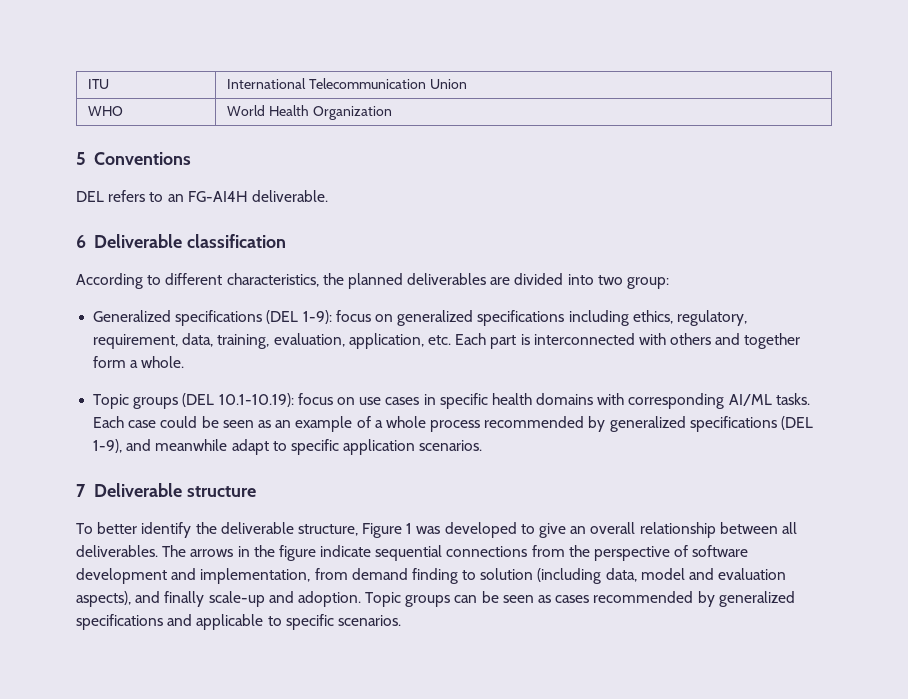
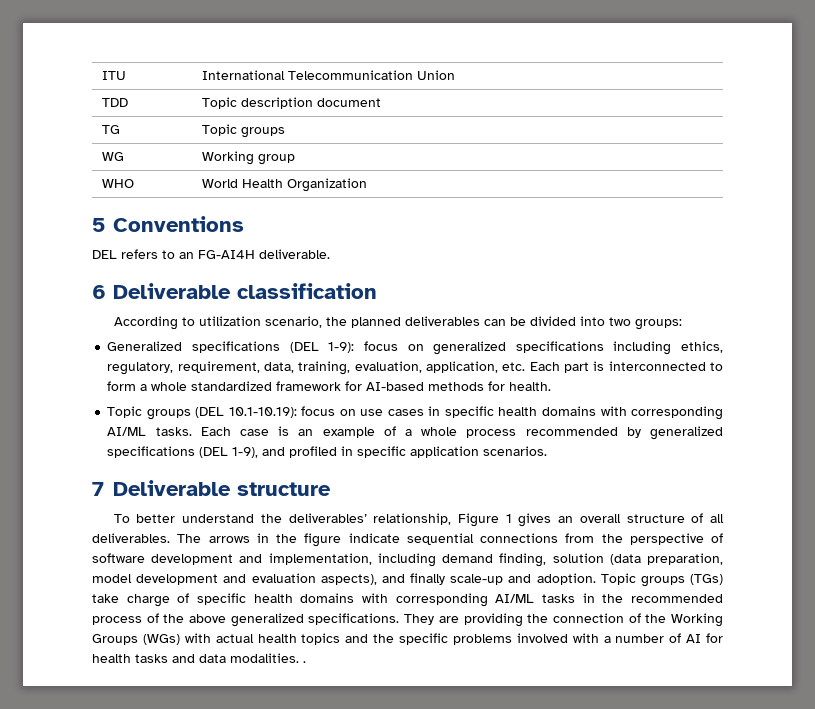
(467, 84) none -> [101,98,128,107] [201,97,381,109] [101,125,120,134] [201,124,285,138] [101,152,124,161] [201,151,295,165] // TDD | Topic description document // TG | Topic groups // WG | Working group
[165,273,319,287] different characteristics, -> [198,316,322,328] utilization scenario,
[490,277,511,285] are -> [483,317,526,326] can be
[627,277,670,289] group: -> [634,319,682,330] groups:
[638,333,801,349] [93,356,185,368] with others and together form a whole. -> [710,362,723,371] [107,381,552,391] to form a whole standardized framework for AI-based methods for health.
[160,416,271,428] could be seen as -> [278,426,290,436] is
[155,439,287,455] meanwhile adapt to -> [289,446,354,458] profiled in
[141,522,778,538] identify the deliverable structure, Figure 1 was developed to give an overall relationship between -> [182,513,704,527] understand the deliverables’ relationship, Figure 1 gives an overall structure of
[314,568,685,584] from demand finding to solution (including data, model -> [377,553,723,567] [92,574,219,585] including demand finding, solution (data preparation, model development
[454,591,795,607] [76,614,401,630] can be seen as cases recommended by generalized specifications and applicable to specific scenarios. -> [690,574,723,585] [92,593,724,607] [92,613,724,627] [92,633,723,645] [92,653,306,663] (TGs) take charge of specific health domains with corresponding AI/ML tasks in the recommended process of the above generalized specifications. They are providing the connection of the Working Groups (WGs) with actual health topics and the specific problems involved with a number of AI for health tasks and data modalities. .

